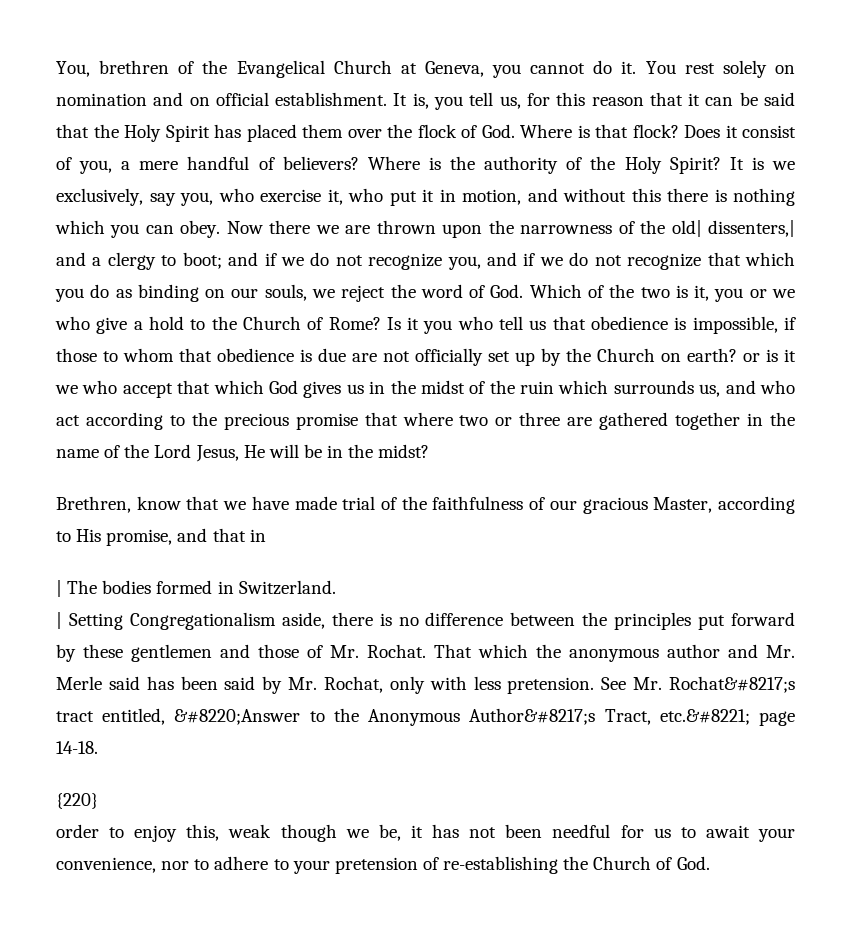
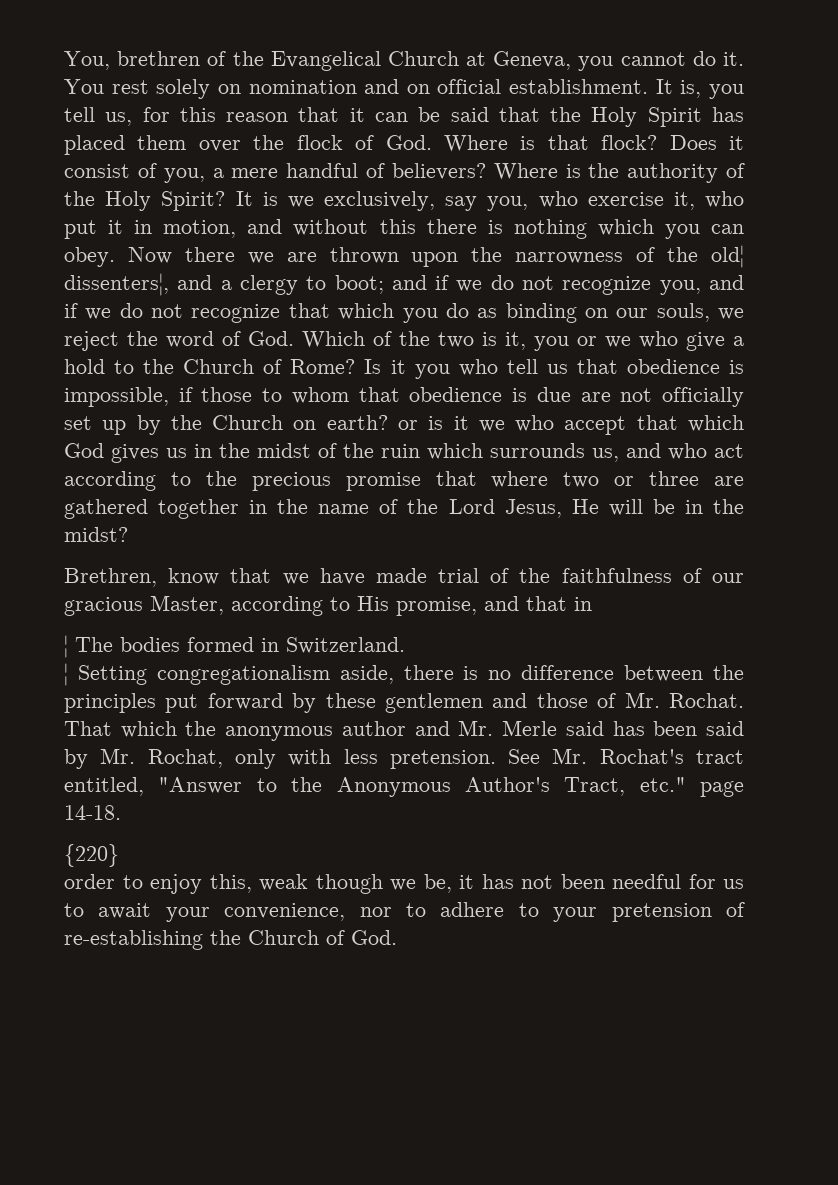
[671,220,795,237] old| dissenters,| -> [711,245,744,268] [64,273,169,296] old¦ dissenters¦,
[56,580,62,597] | -> [64,635,68,658] ¦
[56,612,276,630] | Setting Congregationalism -> [64,663,330,686] ¦ Setting congregationalism
[669,676,795,693] Rochat&#8217;s -> [599,749,684,764] Rochat's
[174,709,301,725] &#8220;Answer -> [158,777,243,794] "Answer
[469,708,750,725] Author&#8217;s Tract, etc.&#8221; -> [464,777,686,796] Author's Tract, etc."

